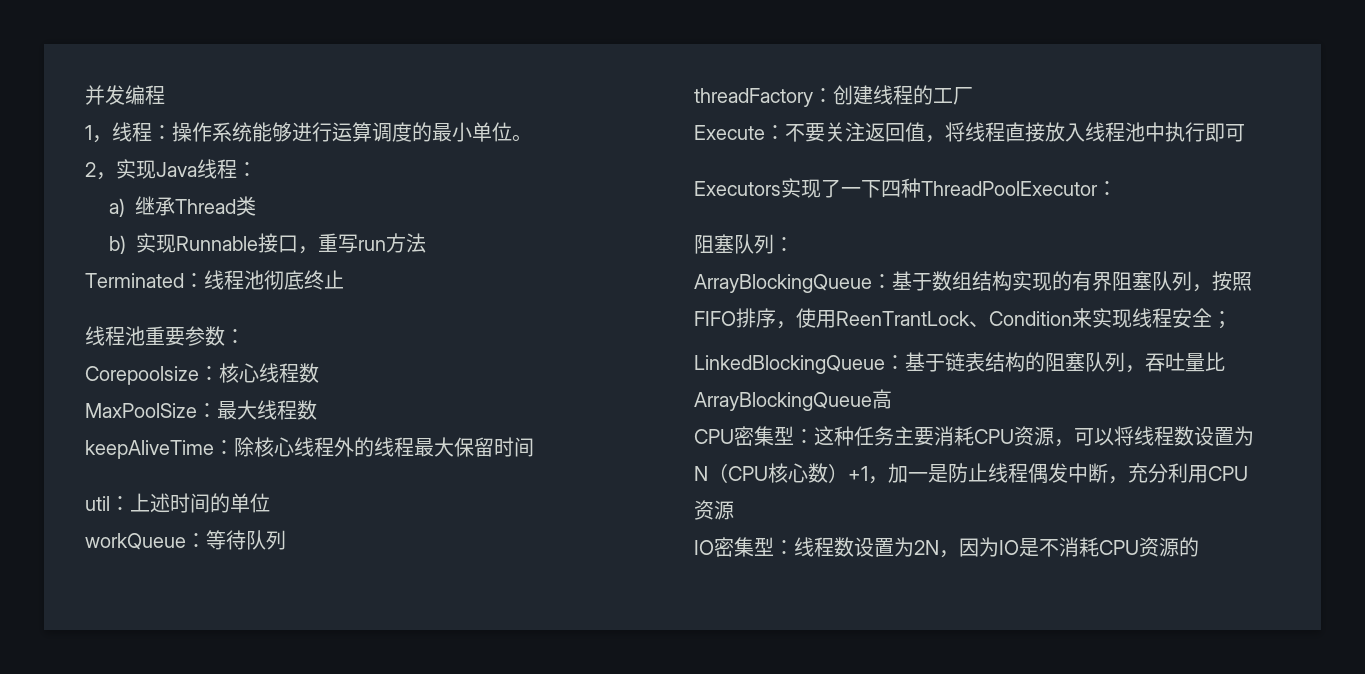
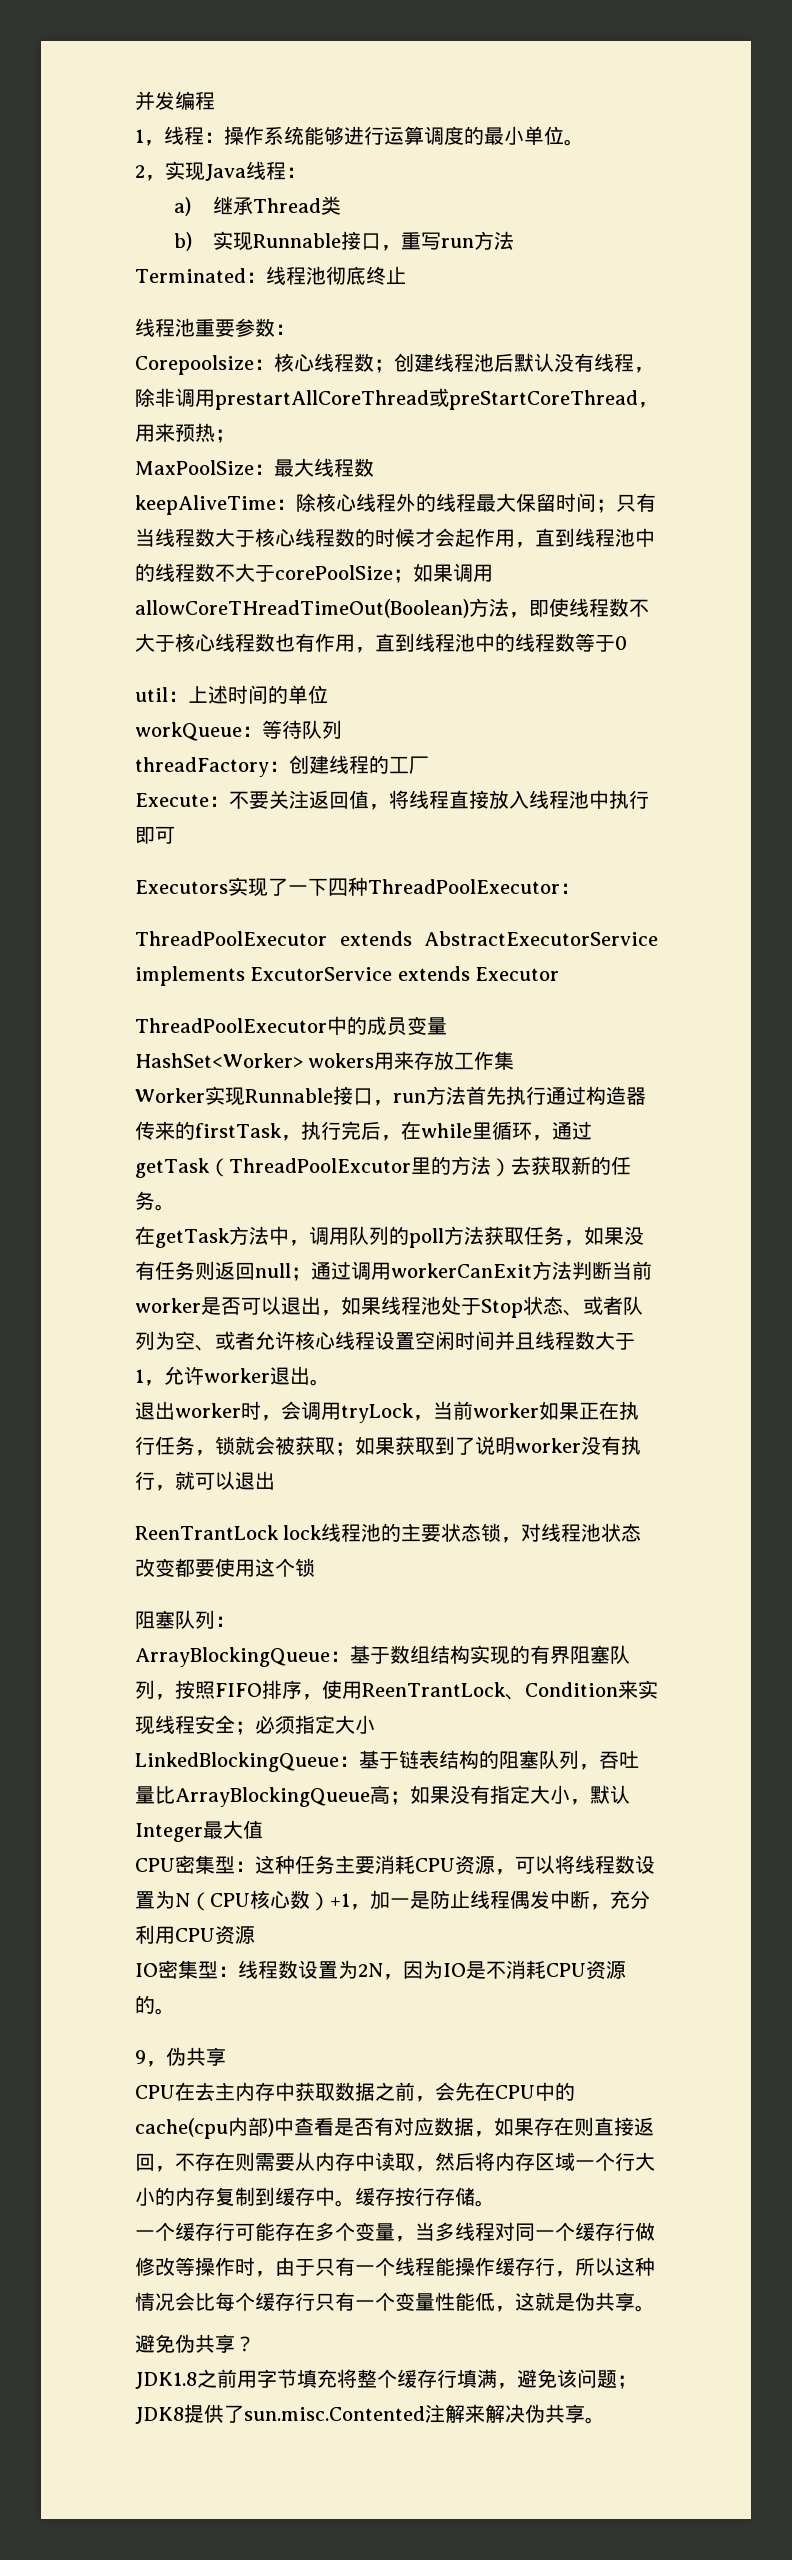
(319, 373) none -> [374,353,654,373] [135,388,658,410] [135,423,235,443] ；创建线程池后默认没有线程，除非调用prestartAllCoreThread或preStartCoreThread，用来预热；
(534, 447) none -> [595,493,656,513] [135,528,655,548] [135,563,493,583] [135,598,649,618] [135,633,627,653] ；只有当线程数大于核心线程数的时候才会起作用，直到线程池中的线程数不大于corePoolSize；如果调用allowCoreTHreadTimeOut(Boolean)方法，即使线程数不大于核心线程数也有作用，直到线程池中的线程数等于0
(1117, 188) none -> [135,931,658,946] [135,966,560,986] [135,1016,447,1036] [135,1051,515,1070] [135,1086,646,1106] [135,1121,592,1141] [135,1156,631,1178] [135,1191,175,1211] [135,1226,644,1248] [135,1261,652,1281] [135,1296,643,1318] [135,1331,635,1351] [135,1366,330,1386] [135,1401,639,1423] [135,1436,641,1456] [135,1471,275,1491] [135,1523,642,1543] [135,1558,315,1577] // ThreadPoolExecutor extends AbstractExecutorService implements ExcutorService extends Executor // ThreadPoolExecutor中的成员变量 // HashSet<Worker> wokers用来存放工作集 // Worker实现Runnable接口，run方法首先执行通过构造器传来的firstTask，执行完后，在while里循环，通过getTask（ThreadPoolExcutor里的方法）去获取新的任务。 // 在getTask方法中，调用队列的poll方法获取任务，如果没有任务则返回null；通过调用workerCanExit方法判断当前worker是否可以退出，如果线程池处于Stop状态、或者队列为空、或者允许核心线程设置空闲时间并且线程数大于1，允许worker退出。 // 退出worker时，会调用tryLock，当前worker如果正在执行任务，锁就会被获取；如果获取到了说明worker没有执行，就可以退出 // ReenTrantLock lock线程池的主要状态锁，对线程池状态改变都要使用这个锁
(1232, 320) none -> [255,1715,375,1734] 必须指定大小
(892, 399) none -> [390,1785,630,1805] [135,1820,263,1842] ；如果没有指定大小，默认Integer最大值
(1199, 547) none -> [155,2008,175,2015] [135,2047,226,2067] [135,2082,575,2102] [135,2117,654,2139] [135,2152,655,2172] [135,2187,495,2207] [135,2222,655,2242] [135,2257,655,2277] [135,2292,655,2312] [135,2334,255,2353] [135,2369,637,2389] [135,2404,605,2424] 。 // 9，伪共享 // CPU在去主内存中获取数据之前，会先在CPU中的cache(cpu内部)中查看是否有对应数据，如果存在则直接返回，不存在则需要从内存中读取，然后将内存区域一个行大小的内存复制到缓存中。缓存按行存储。 // 一个缓存行可能存在多个变量，当多线程对同一个缓存行做修改等操作时，由于只有一个线程能操作缓存行，所以这种情况会比每个缓存行只有一个变量性能低，这就是伪共享。 // 避免伪共享？ // JDK1.8之前用字节填充将整个缓存行填满，避免该问题；JDK8提供了sun.misc.Contented注解来解决伪共享。

